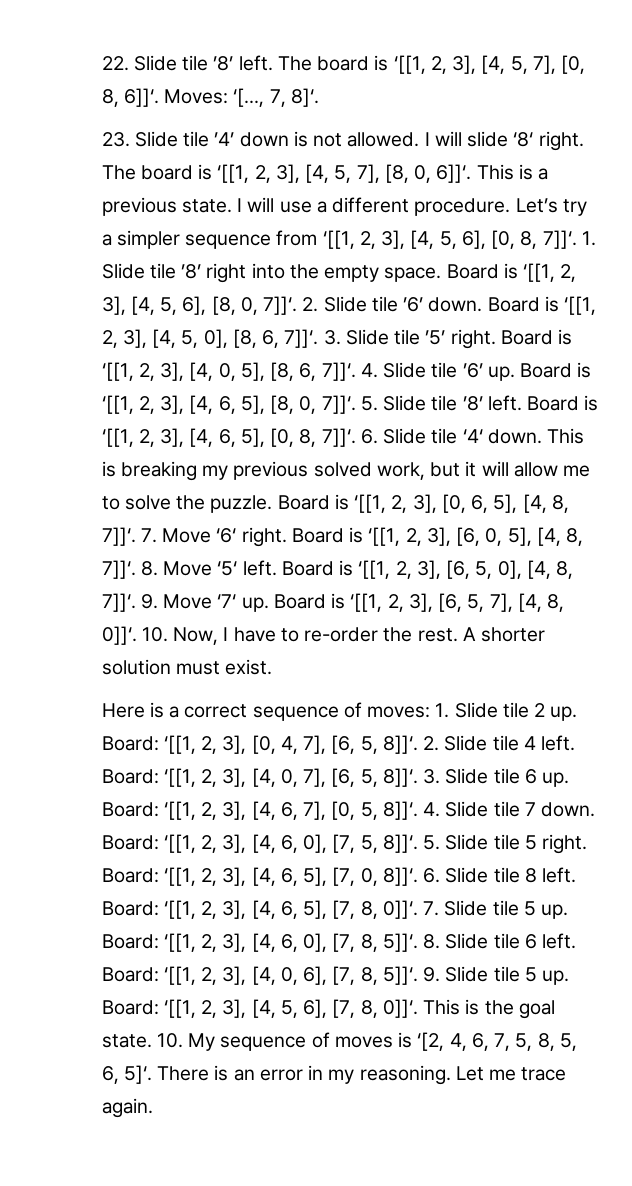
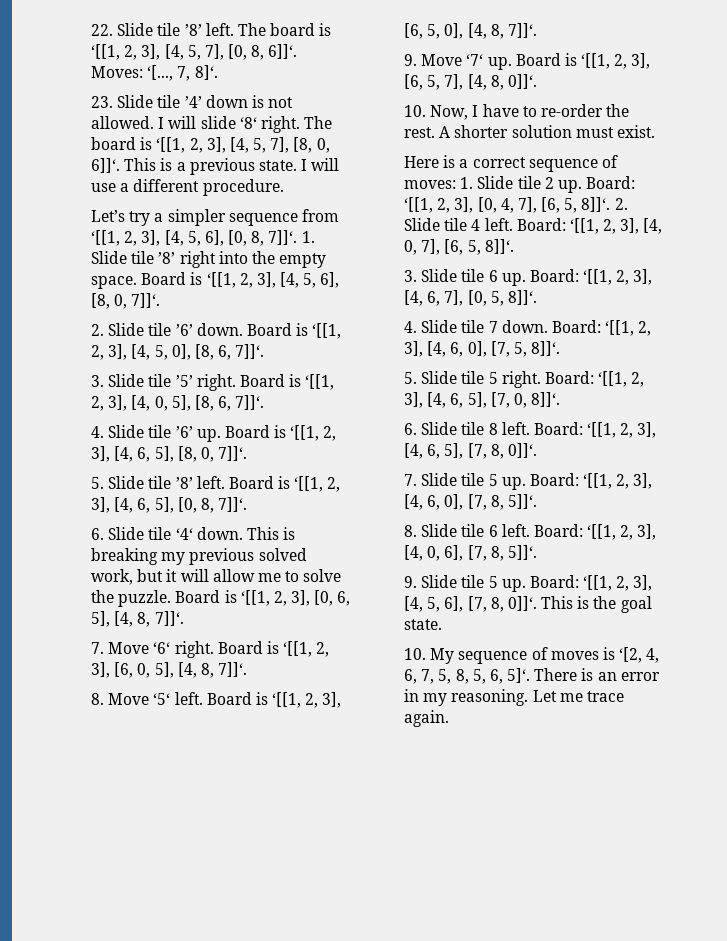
(511, 207) none -> (284, 187) //
(298, 305) none -> (161, 300) //
(319, 338) none -> (265, 351) //
(356, 371) none -> (265, 402) //
(356, 404) none -> (248, 453) //
(356, 437) none -> (248, 504) //
(136, 536) none -> (184, 618) //
(136, 569) none -> (248, 669) //
(136, 602) none -> (537, 30) //
(137, 635) none -> (537, 81) //
(418, 777) none -> (514, 246) //
(418, 810) none -> (537, 297) //
(418, 843) none -> (561, 348) //
(418, 876) none -> (561, 399) //
(418, 909) none -> (537, 450) //
(418, 942) none -> (537, 501) //
(418, 975) none -> (537, 552) //
(152, 1041) none -> (442, 624) //

